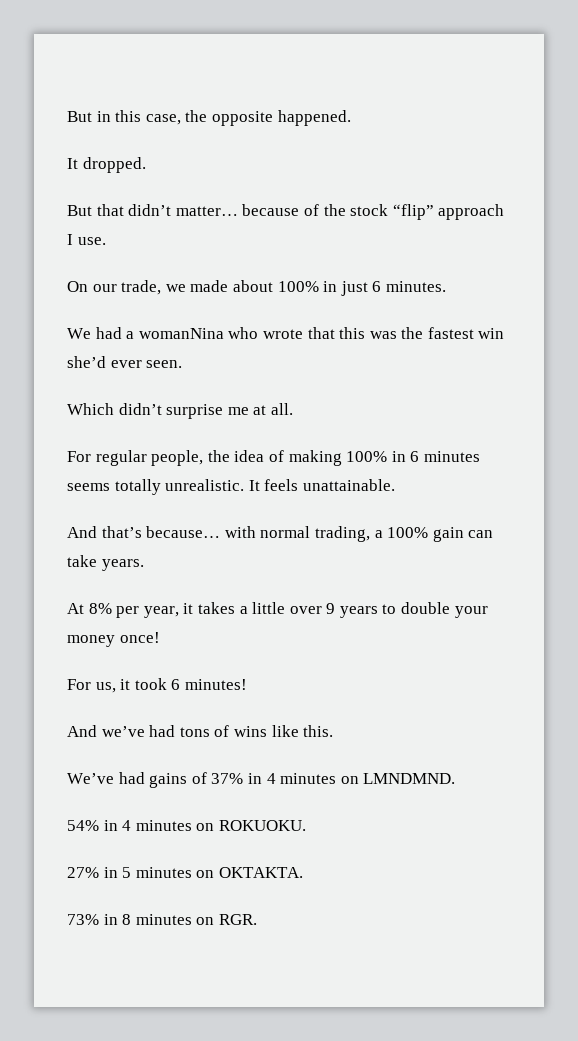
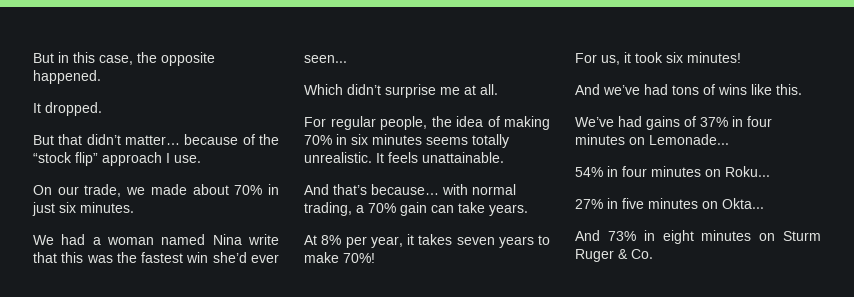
[350,204,434,220] stock “flip” -> [33,152,98,166] “stock flip”
[277,281,319,292] 100% -> [234,185,263,195] 70%
[372,281,382,292] 6 -> [59,202,76,213] six
[138,327,303,339] womanNina who wrote -> [107,234,279,245] woman named Nina write
[146,360,183,368] seen. -> [304,55,347,63] seen...
[346,451,420,462] 100% in 6 -> [304,134,368,145] 70% in six
[387,527,429,538] 100% -> [368,203,396,213] 70%
[239,602,488,618] [67,632,160,647] a little over 9 years to double your money once! -> [456,235,550,248] [304,252,375,263] seven years to make 70%!
[171,679,181,690] 6 -> [666,52,683,63] six
[266,773,456,784] 4 minutes on LMNDMND. -> [747,116,772,127] [575,134,729,145] four minutes on Lemonade...
[122,820,306,831] 4 minutes on ROKUOKU. -> [622,166,770,177] four minutes on Roku...
[122,867,303,878] 5 minutes on OKTAKTA. // -> [622,198,764,209] [575,230,600,241] five minutes on Okta... // And
[122,914,257,925] 8 minutes on RGR. -> [662,230,821,244] [575,249,653,262] eight minutes on Sturm Ruger & Co.

